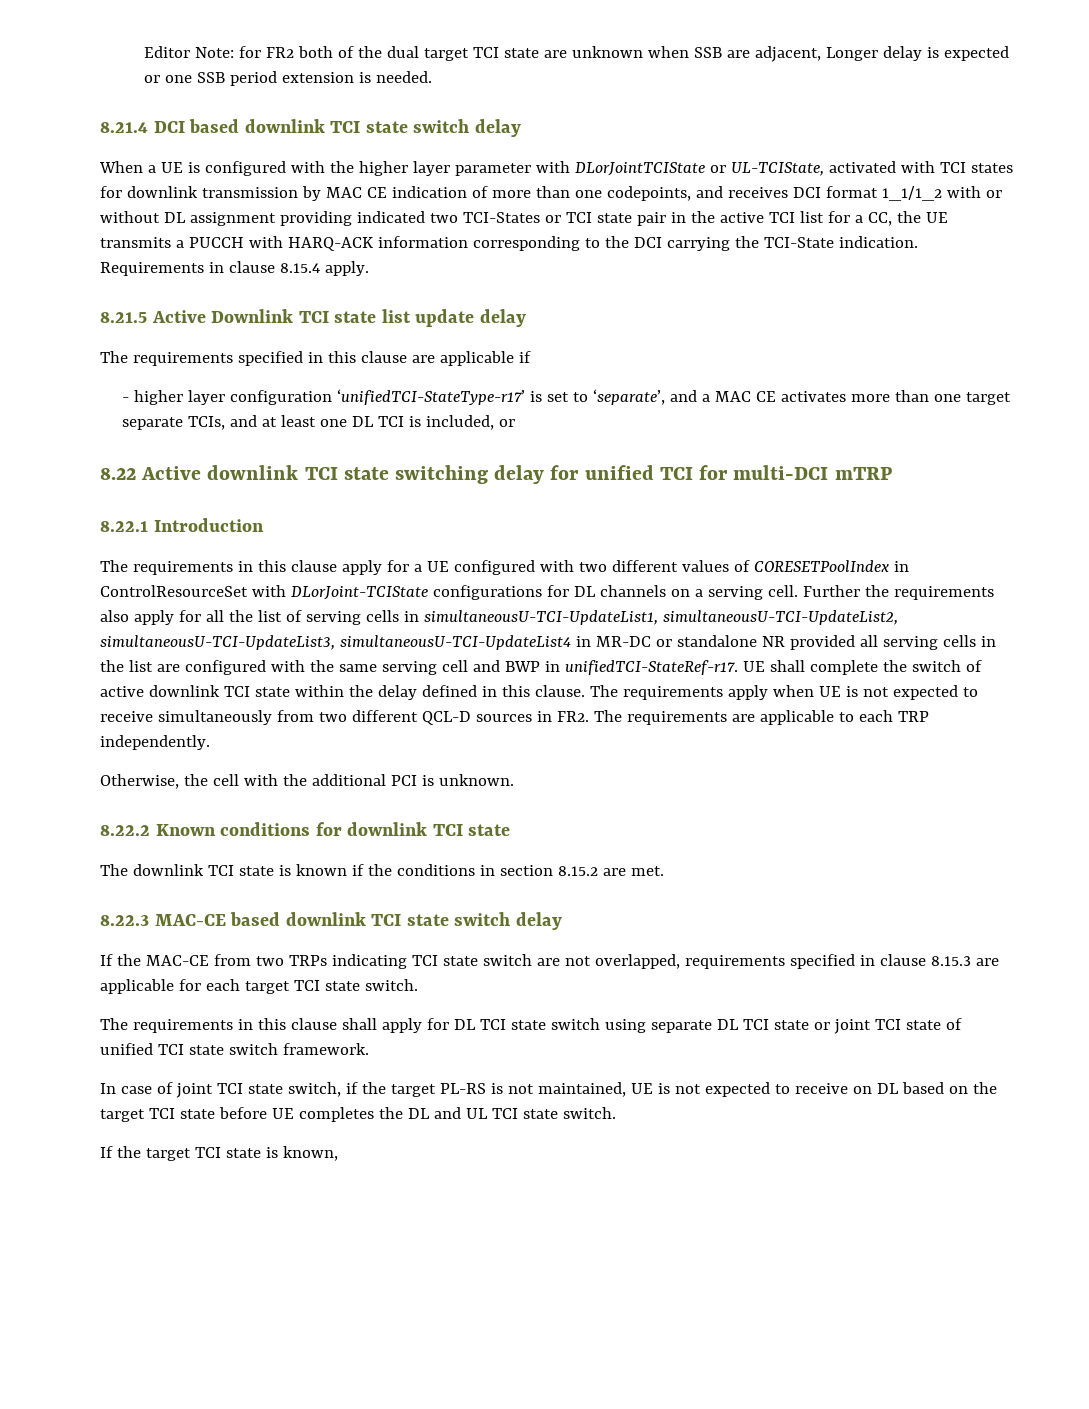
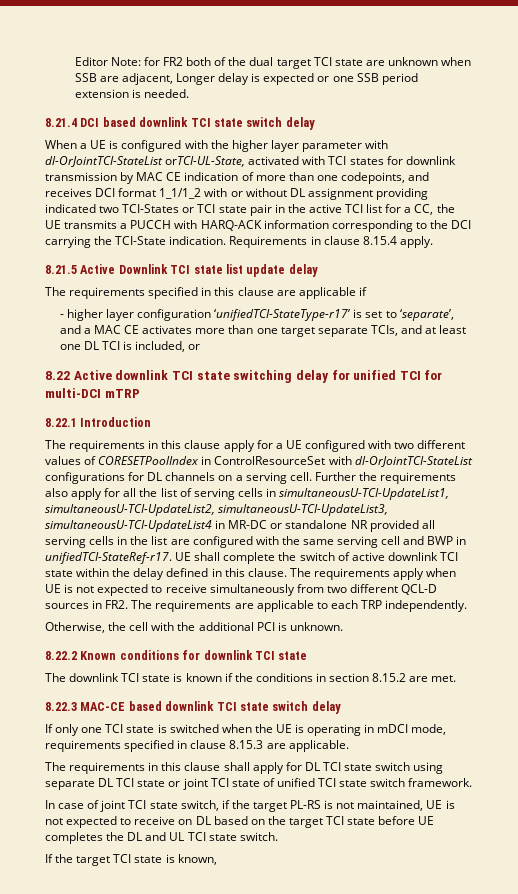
[574,162,824,176] DLorJointTCIState or UL-TCIState, -> [45,156,246,167] dl-OrJointTCI-StateList orTCI-UL-State,
[290,586,428,600] DLorJoint-TCIState -> [354,456,473,467] dl-OrJointTCI-StateList
[116,954,680,969] the MAC-CE from two TRPs indicating TCI state switch are not overlapped, -> [55,724,447,736] only one TCI state is switched when the UE is operating in mDCI mode,
[100,979,418,994] applicable for each target TCI state switch. -> [288,740,349,752] applicable.

